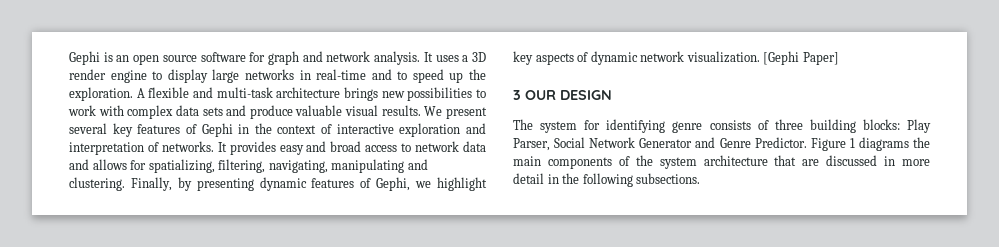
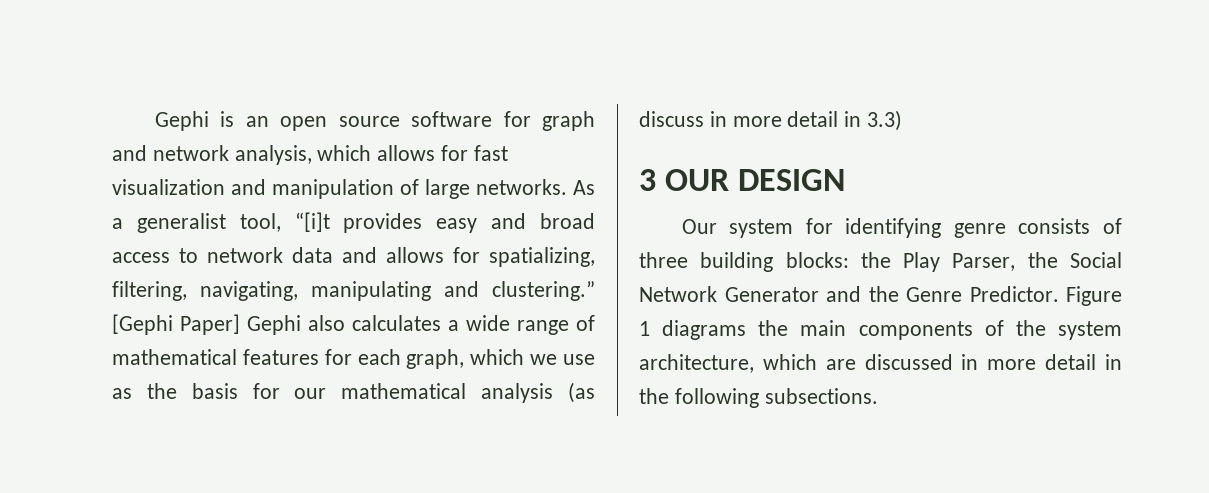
[374,51,487,65] [69,69,486,83] [69,87,486,101] [68,105,487,119] [69,123,486,137] [69,141,227,155] analysis. It uses a 3D render engine to display large networks in real-time and to speed up the exploration. A flexible and multi-task architecture brings new possibilities to work with complex data sets and produce valuable visual results. We present several key features of Gephi in the context of interactive exploration and interpretation of networks. It -> [234,145,508,165] [112,179,595,199] [112,212,330,233] analysis, which allows for fast visualization and manipulation of large networks. As a generalist tool, “[i]t
[69,177,488,191] [513,51,839,65] clustering. Finally, by presenting dynamic features of Gephi, we highlight key aspects of dynamic network visualization. [Gephi Paper] -> [492,281,595,301] [112,314,595,335] [112,349,595,369] [112,382,595,403] [639,110,903,131] clustering.” [Gephi Paper] Gephi also calculates a wide range of mathematical features for each graph, which we use as the basis for our mathematical analysis (as discuss in more detail in 3.3)
[513,119,533,130] The -> [681,219,717,234] Our
(900, 124) none -> [860,252,891,268] the
(550, 144) none -> [1027,252,1058,268] the
(716, 142) none -> [868,286,899,302] the
[703,155,797,166] architecture that -> [639,354,817,373] architecture, which

